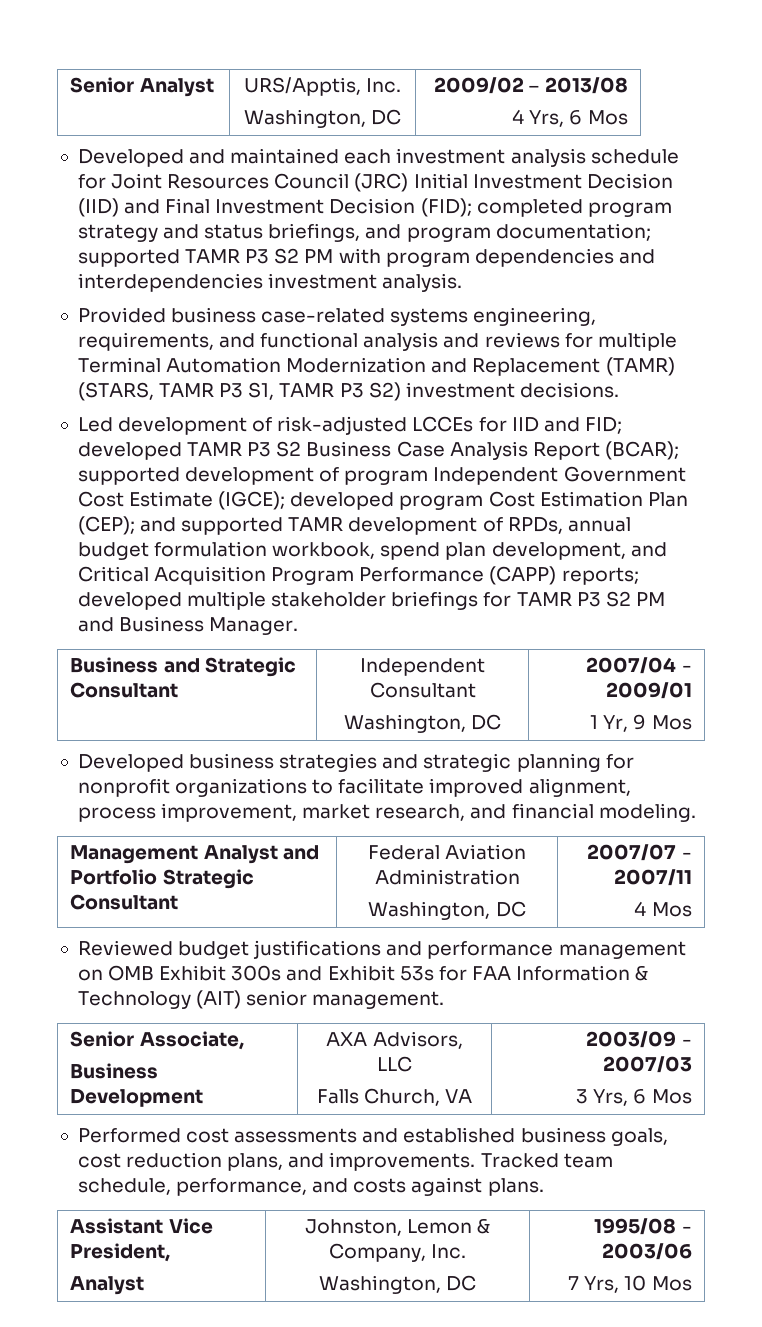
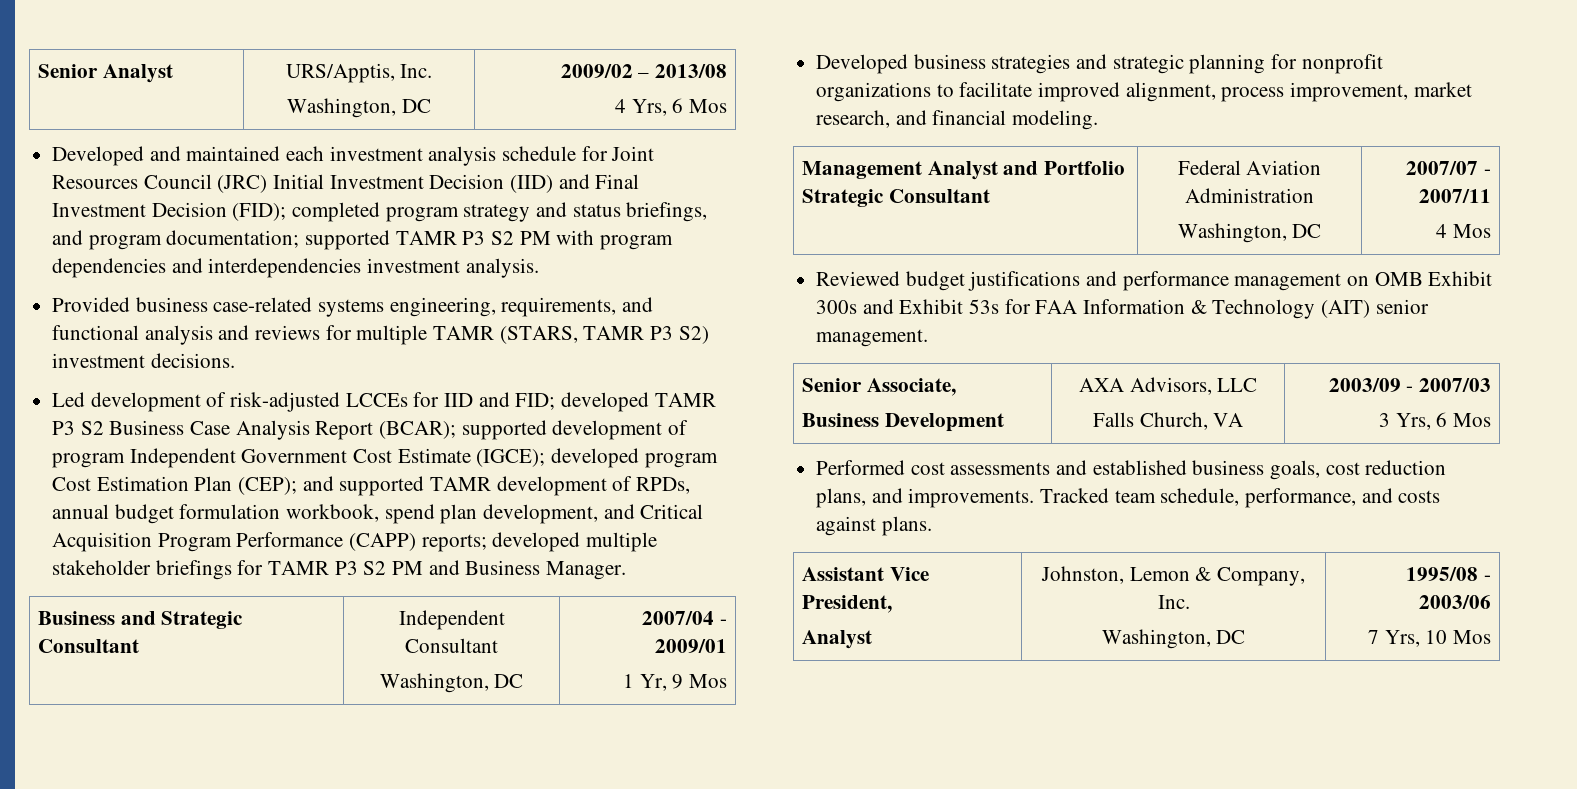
[77,357,675,376] [77,382,275,401] Terminal Automation Modernization and Replacement (TAMR) (STARS, TAMR P3 S1, -> [433,326,578,344] TAMR (STARS,

